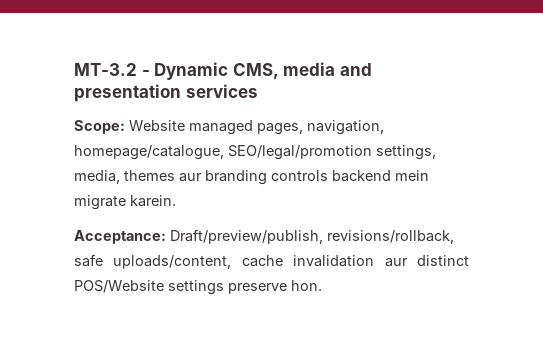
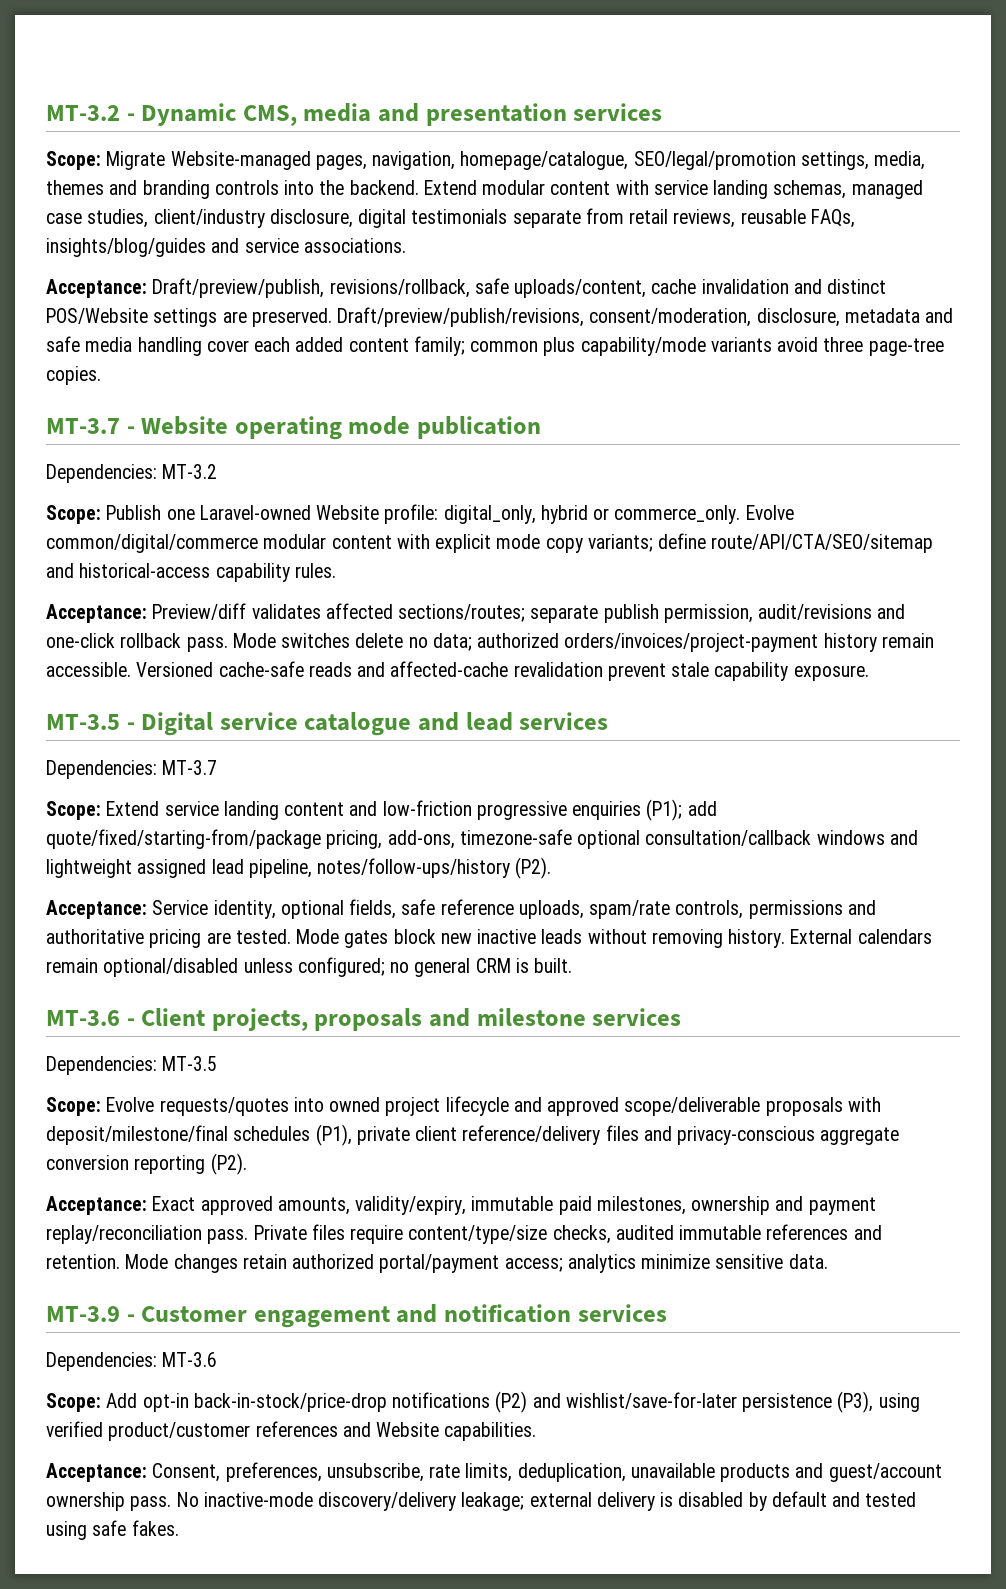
[129,120,253,135] Website managed -> [106,151,311,170] Migrate Website-managed
[179,173,202,182] aur -> [109,180,138,195] and
[332,170,429,182] [74,195,176,210] backend mein migrate karein. -> [284,180,923,199] [46,208,855,228] [46,238,406,257] into the backend. Extend modular content with service landing schemas, managed case studies, client/industry disclosure, digital testimonials separate from retail reviews, reusable FAQs, insights/blog/guides and service associations.
[384,258,408,267] aur -> [793,279,822,294] and
[228,280,322,294] preserve hon. -> [222,307,954,327] [46,336,944,356] [46,366,101,385] [46,416,542,440] [46,464,218,483] [46,504,794,524] [46,533,934,553] [46,563,336,582] [46,603,906,623] [46,633,934,652] [46,661,869,681] [46,712,609,736] [46,760,218,779] [46,799,717,821] [46,829,918,849] [46,857,552,879] [46,899,876,919] [46,929,932,948] [46,957,573,977] [46,1008,682,1031] [46,1056,218,1075] [46,1096,881,1116] [46,1124,900,1146] [46,1153,247,1175] [46,1196,876,1215] [46,1224,882,1244] [46,1254,828,1273] [46,1304,667,1328] [46,1352,218,1371] [46,1391,920,1413] [46,1421,537,1441] [46,1462,942,1482] [46,1491,917,1511] [46,1520,179,1540] are preserved. Draft/preview/publish/revisions, consent/moderation, disclosure, metadata and safe media handling cover each added content family; common plus capability/mode variants avoid three page-tree copies. // MT-3.7 - Website operating mode publication // Dependencies: MT-3.2 // Scope: Publish one Laravel-owned Website profile: digital_only, hybrid or commerce_only. Evolve common/digital/commerce modular content with explicit mode copy variants; define route/API/CTA/SEO/sitemap and historical-access capability rules. // Acceptance: Preview/diff validates affected sections/routes; separate publish permission, audit/revisions and one-click rollback pass. Mode switches delete no data; authorized orders/invoices/project-payment history remain accessible. Versioned cache-safe reads and affected-cache revalidation prevent stale capability exposure. // MT-3.5 - Digital service catalogue and lead services // Dependencies: MT-3.7 // Scope: Extend service landing content and low-friction progressive enquiries (P1); add quote/fixed/starting-from/package pricing, add-ons, timezone-safe optional consultation/callback windows and lightweight assigned lead pipeline, notes/follow-ups/history (P2). // Acceptance: Service identity, optional fields, safe reference uploads, spam/rate controls, permissions and authoritative pricing are tested. Mode gates block new inactive leads without removing history. External calendars remain optional/disabled unless configured; no general CRM is built. // MT-3.6 - Client projects, proposals and milestone services // Dependencies: MT-3.5 // Scope: Evolve requests/quotes into owned project lifecycle and approved scope/deliverable proposals with deposit/milestone/final schedules (P1), private client reference/delivery files and privacy-conscious aggregate conversion reporting (P2). // Acceptance: Exact approved amounts, validity/expiry, immutable paid milestones, ownership and payment replay/reconciliation pass. Private files require content/type/size checks, audited immutable references and retention. Mode changes retain authorized portal/payment access; analytics minimize sensitive data. // MT-3.9 - Customer engagement and notification services // Dependencies: MT-3.6 // Scope: Add opt-in back-in-stock/price-drop notifications (P2) and wishlist/save-for-later persistence (P3), using verified product/customer references and Website capabilities. // Acceptance: Consent, preferences, unsubscribe, rate limits, deduplication, unavailable products and guest/account ownership pass. No inactive-mode discovery/delivery leakage; external delivery is disabled by default and tested using safe fakes.

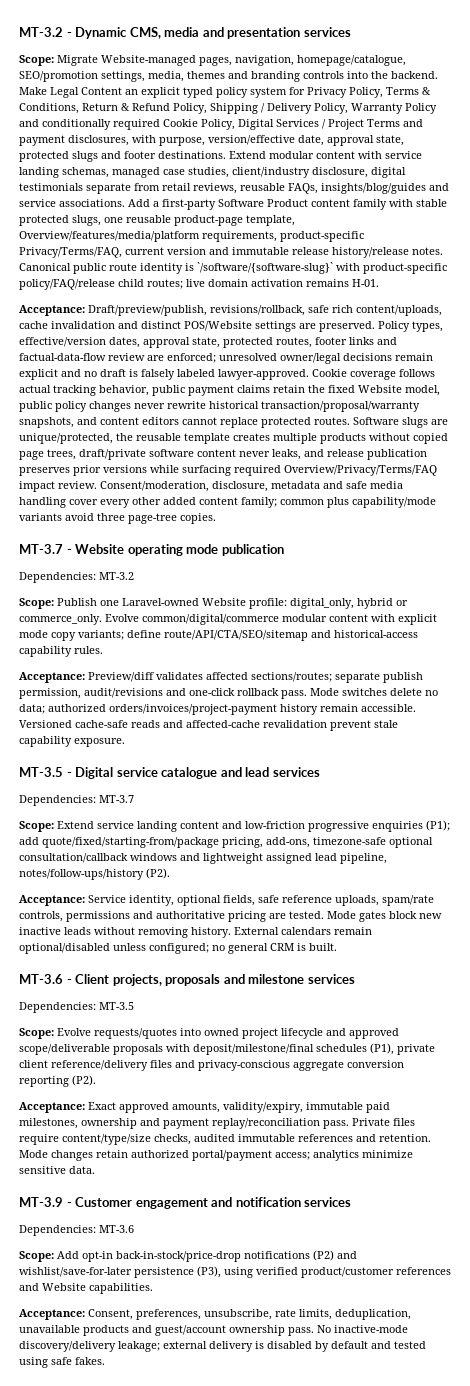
[633,151,796,170] SEO/legal/promotion -> [19,71,98,82] SEO/promotion
(419, 187) none -> [19,87,431,98] [19,103,437,114] [19,119,423,130] [19,135,404,146] [19,151,226,162] Make Legal Content an explicit typed policy system for Privacy Policy, Terms & Conditions, Return & Refund Policy, Shipping / Delivery Policy, Warranty Policy and conditionally required Cookie Policy, Digital Services / Project Terms and payment disclosures, with purpose, version/effective date, approval state, protected slugs and footer destinations.
(406, 245) none -> [128,199,447,210] [19,215,295,226] [19,231,364,242] [19,247,443,258] [19,262,447,274] [19,279,379,290] Add a first-party Software Product content family with stable protected slugs, one reusable product-page template, Overview/features/media/platform requirements, product-specific Privacy/Terms/FAQ, current version and immutable release history/release notes. Canonical public route identity is `/software/{software-slug}` with product-specific policy/FAQ/release child routes; live domain activation remains H-01.
[514,279,647,298] uploads/content, -> [332,305,442,316] rich content/uploads,
[337,307,752,327] Draft/preview/publish/revisions, consent/moderation, -> [378,321,443,332] [19,337,397,348] [19,353,433,364] [19,369,435,380] [19,385,440,396] [19,401,420,412] [19,417,448,428] [19,433,448,444] [19,449,427,460] [19,465,437,476] [19,481,209,492] Policy types, effective/version dates, approval state, protected routes, footer links and factual-data-flow review are enforced; unresolved owner/legal decisions remain explicit and no draft is falsely labeled lawyer-approved. Cookie coverage follows actual tracking behavior, public payment claims retain the fixed Website model, public policy changes never rewrite historical transaction/proposal/warranty snapshots, and content editors cannot replace protected routes. Software slugs are unique/protected, the reusable template creates multiple products without copied page trees, draft/private software content never leaks, and release publication preserves prior versions while surfacing required Overview/Privacy/Terms/FAQ impact review. Consent/moderation,
[254,337,291,352] each -> [100,497,161,508] every other

